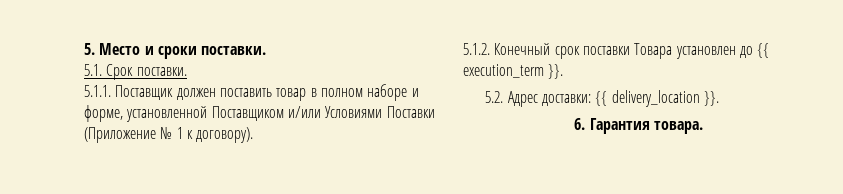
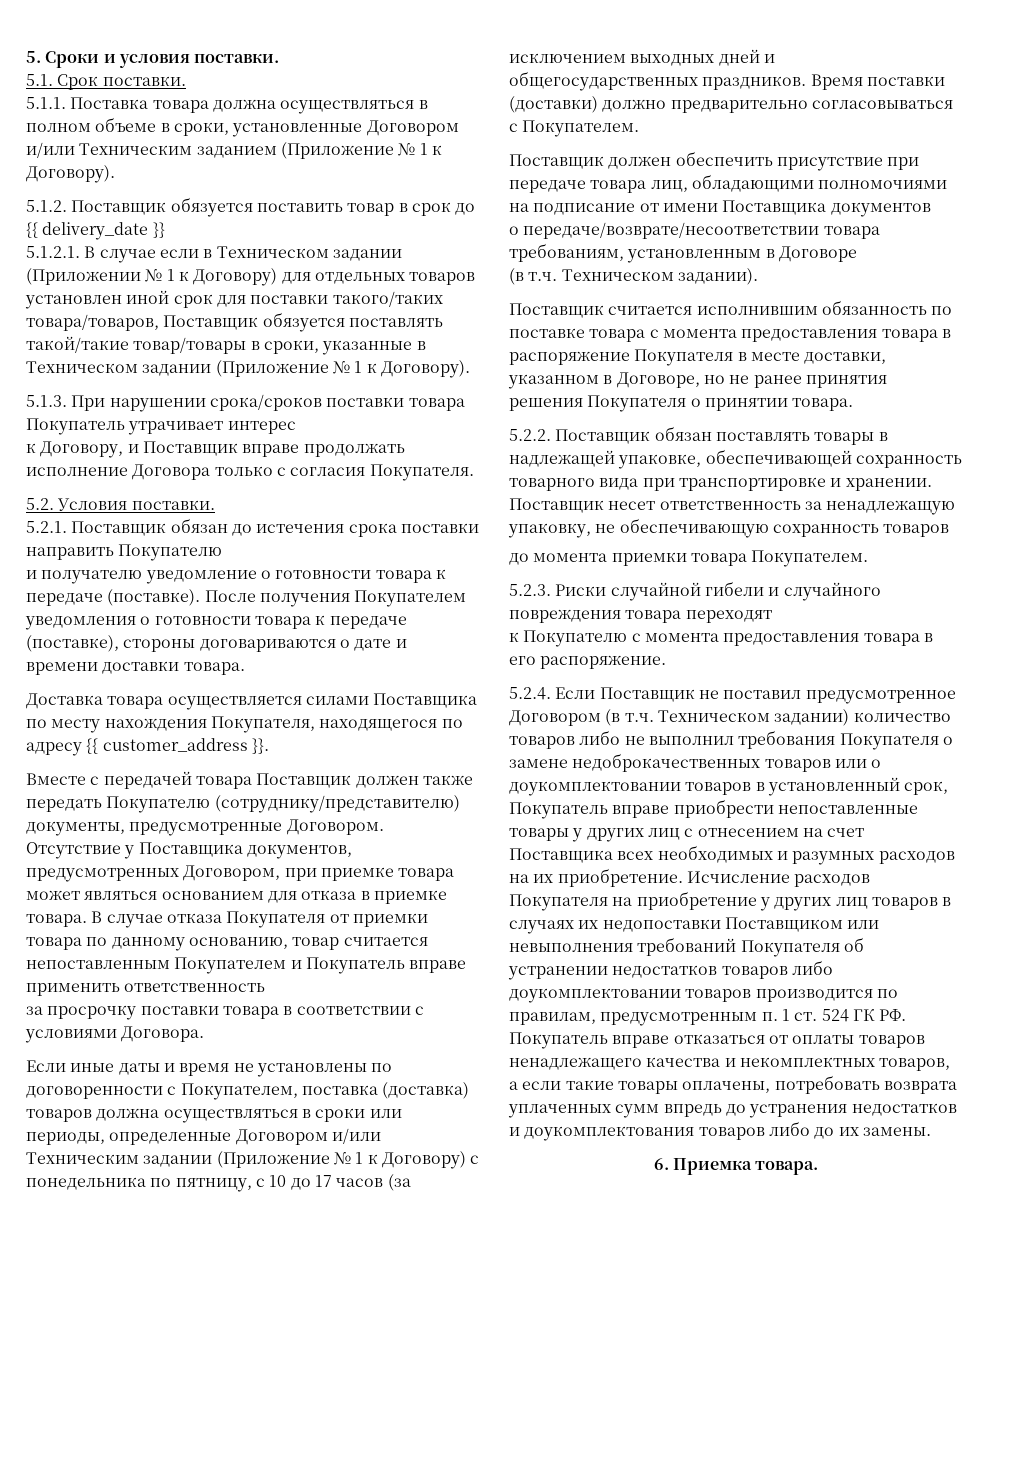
[99,43,197,59] Место и сроки -> [45,51,190,68] Сроки и условия
[115,84,419,101] [84,105,435,122] [84,127,254,143] Поставщик должен поставить товар в полном наборе и форме, установленной Поставщиком и/или Условиями Поставки (Приложение № 1 к договору). -> [70,97,428,114] [26,117,459,137] [26,142,442,159] [26,165,115,183] Поставка товара должна осуществляться в полном объеме в сроки, установленные Договором и/или Техническим заданием (Приложение № 1 к Договору).
[494,43,770,59] [463,64,564,79] [485,90,720,107] Конечный срок поставки Товара установлен до {{ execution_term }}. // 5.2. Адрес доставки: {{ delivery_location }}. -> [71,197,476,217] [26,222,165,240] [26,246,402,263] [26,268,476,286] [25,290,443,309] [26,312,443,332] [26,336,426,355] [26,360,470,378] [26,394,465,412] [26,418,296,435] [26,441,405,458] [26,464,474,481] [26,498,215,511] [26,518,479,537] [26,544,223,561] [26,569,446,584] [26,589,467,607] [25,615,407,630] [26,635,407,652] [26,661,245,675] [26,693,478,710] [26,716,463,733] [26,738,269,756] [26,771,473,789] [26,795,460,813] [26,819,384,836] [26,842,352,859] [26,865,455,882] [26,890,447,904] [26,911,428,928] [26,937,428,951] [26,957,467,974] [26,983,266,996] [26,1005,424,1020] [25,1026,205,1043] [26,1060,393,1077] [26,1082,470,1100] [26,1108,402,1123] [26,1128,381,1145] [26,1151,480,1169] [26,1174,411,1192] [509,49,775,66] [509,71,945,91] [509,96,953,113] [509,120,640,137] [509,151,920,171] [509,174,948,193] [509,200,931,217] [509,222,880,239] [509,243,857,263] [509,268,758,285] [509,300,953,318] [509,328,951,342] [509,349,887,366] [508,372,887,389] [509,395,854,412] [509,426,888,445] [509,449,962,469] [509,477,932,491] [509,498,956,515] [508,518,950,538] [509,550,869,567] [509,581,881,601] [509,609,772,623] [509,630,933,647] [509,655,667,669] [509,687,956,704] [509,709,951,726] [509,730,953,750] [509,753,882,772] [509,777,949,796] [509,799,918,819] [509,828,865,842] [509,845,955,865] [509,868,871,887] [509,891,952,911] [509,917,880,934] [509,937,864,957] [508,960,833,980] [509,988,898,1003] [509,1009,907,1026] [509,1032,925,1049] [509,1057,951,1071] [509,1075,957,1094] [508,1103,957,1118] [509,1121,931,1141] Поставщик обязуется поставить товар в срок до {{ delivery_date }} // 5.1.2.1. В случае если в Техническом задании (Приложении № 1 к Договору) для отдельных товаров установлен иной срок для поставки такого/таких товара/товаров, Поставщик обязуется поставлять такой/такие товар/товары в сроки, указанные в Техническом задании (Приложение № 1 к Договору). // 5.1.3. При нарушении срока/сроков поставки товара Покупатель утрачивает интерес // к Договору, и Поставщик вправе продолжать исполнение Договора только с согласия Покупателя. // 5.2. Условия поставки. // 5.2.1. Поставщик обязан до истечения срока поставки направить Покупателю // и получателю уведомление о готовности товара к передаче (поставке). После получения Покупателем уведомления о готовности товара к передаче (поставке), стороны договариваются о дате и времени доставки товара. // Доставка товара осуществляется силами Поставщика по месту нахождения Покупателя, находящегося по адресу {{ customer_address }}. // Вместе с передачей товара Поставщик должен также передать Покупателю (сотруднику/представителю) документы, предусмотренные Договором. Отсутствие у Поставщика документов, предусмотренных Договором, при приемке товара может являться основанием для отказа в приемке товара. В случае отказа Покупателя от приемки товара по данному основанию, товар считается непоставленным Покупателем и Покупатель вправе применить ответственность // за просрочку поставки товара в соответствии с условиями Договора. // Если иные даты и время не установлены по договоренности с Покупателем, поставка (доставка) товаров должна осуществляться в сроки или периоды, определенные Договором и/или Техническим задании (Приложение № 1 к Договору) с понедельника по пятницу, с 10 до 17 часов (за исключением выходных дней и общегосударственных праздников. Время поставки (доставки) должно предварительно согласовываться с Покупателем. // Поставщик должен обеспечить присутствие при передаче товара лиц, обладающими полномочиями на подписание от имени Поставщика документов // о передаче/возврате/несоответствии товара требованиям, установленным в Договоре // (в т.ч. Техническом задании). // Поставщик считается исполнившим обязанность по поставке товара с момента предоставления товара в распоряжение Покупателя в месте доставки, указанном в Договоре, но не ранее принятия решения Покупателя о принятии товара. // 5.2.2. Поставщик обязан поставлять товары в надлежащей упаковке, обеспечивающей сохранность товарного вида при транспортировке и хранении. Поставщик несет ответственность за ненадлежащую упаковку, не обеспечивающую сохранность товаров // до момента приемки товара Покупателем. // 5.2.3. Риски случайной гибели и случайного повреждения товара переходят // к Покупателю с момента предоставления товара в его распоряжение. // 5.2.4. Если Поставщик не поставил предусмотренное Договором (в т.ч. Техническом задании) количество товаров либо не выполнил требования Покупателя о замене недоброкачественных товаров или о доукомплектовании товаров в установленный срок, Покупатель вправе приобрести непоставленные товары у других лиц с отнесением на счет Поставщика всех необходимых и разумных расходов на их приобретение. Исчисление расходов Покупателя на приобретение у других лиц товаров в случаях их недопоставки Поставщиком или невыполнения требований Покупателя об устранении недостатков товаров либо доукомплектовании товаров производится по правилам, предусмотренным п. 1 ст. 524 ГК РФ. Покупатель вправе отказаться от оплаты товаров ненадлежащего качества и некомплектных товаров, а если такие товары оплачены, потребовать возврата уплаченных сумм впредь до устранения недостатков и доукомплектования товаров либо до их замены.
[589,118,650,134] Гарантия -> [673,1158,752,1175] Приемка

